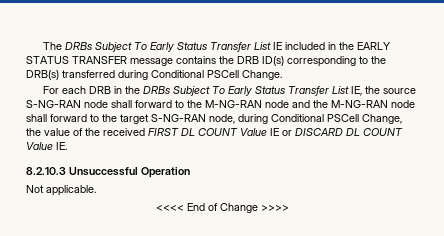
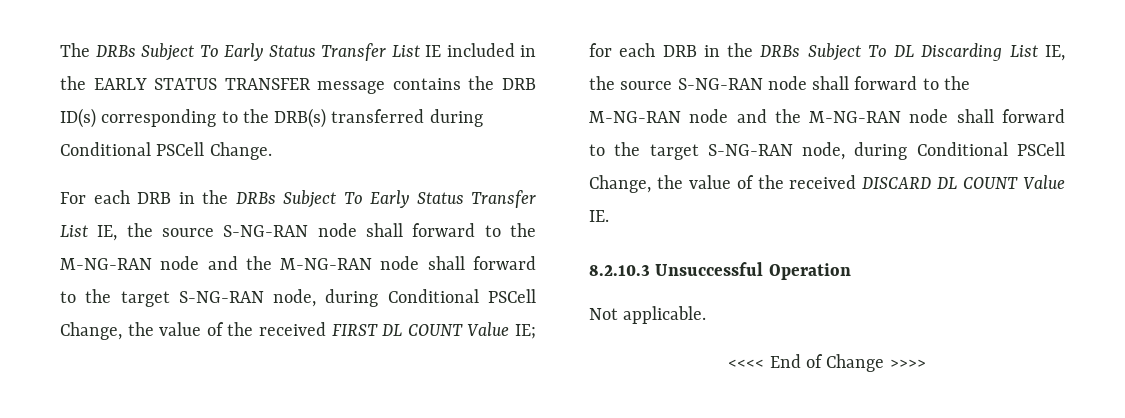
[270,128,292,136] IE or -> [515,324,537,339] [589,43,1065,61] [589,76,970,90] [589,109,1065,123] [589,142,1065,160] [589,175,857,193] IE; for each DRB in the DRBs Subject To DL Discarding List IE, the source S-NG-RAN node shall forward to the M-NG-RAN node and the M-NG-RAN node shall forward to the target S-NG-RAN node, during Conditional PSCell Change, the value of the received

